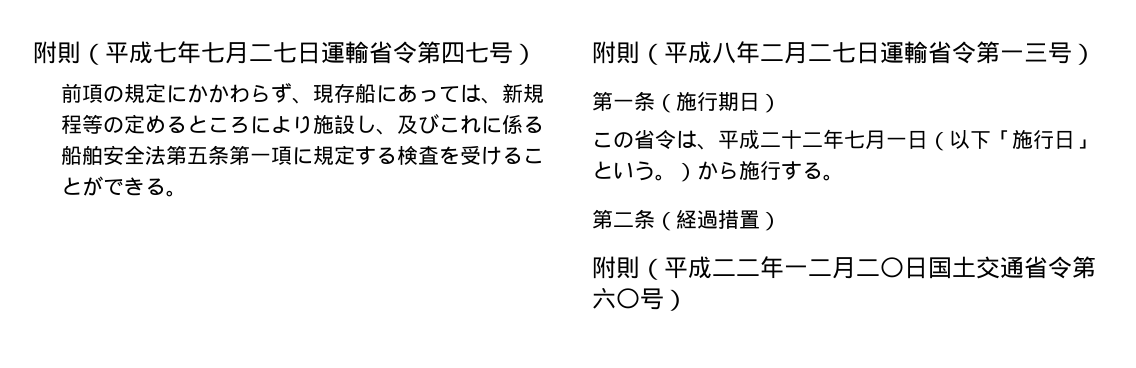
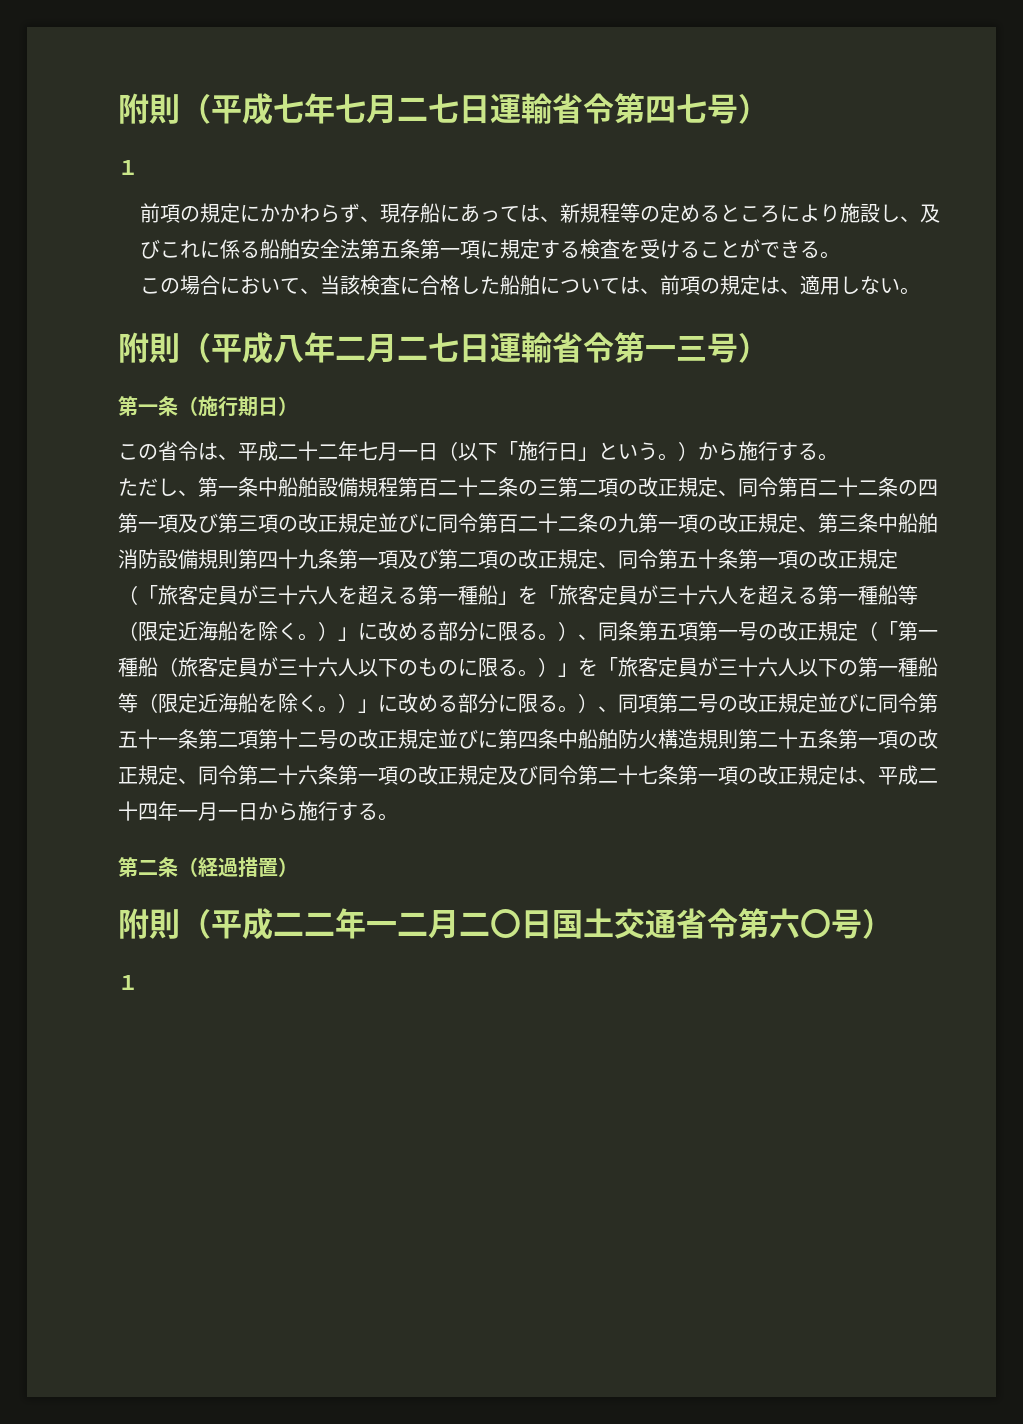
(537, 54) none -> [118,160,138,175] // １
(187, 193) none -> [140,275,921,295] // この場合において、当該検査に合格した船舶については、前項の規定は、適用しない。
(844, 177) none -> [118,477,938,498] [118,513,938,533] [118,549,898,570] [118,585,918,605] [118,621,938,641] [118,657,938,677] [118,693,938,713] [118,729,938,749] [118,765,938,785] [118,801,398,821] // ただし、第一条中船舶設備規程第百二十二条の三第二項の改正規定、同令第百二十二条の四第一項及び第三項の改正規定並びに同令第百二十二条の九第一項の改正規定、第三条中船舶消防設備規則第四十九条第一項及び第二項の改正規定、同令第五十条第一項の改正規定（「旅客定員が三十六人を超える第一種船」を「旅客定員が三十六人を超える第一種船等（限定近海船を除く。）」に改める部分に限る。）、同条第五項第一号の改正規定（「第一種船（旅客定員が三十六人以下のものに限る。）」を「旅客定員が三十六人以下の第一種船等（限定近海船を除く。）」に改める部分に限る。）、同項第二号の改正規定並びに同令第五十一条第二項第十二号の改正規定並びに第四条中船舶防火構造規則第二十五条第一項の改正規定、同令第二十六条第一項の改正規定及び同令第二十七条第一項の改正規定は、平成二十四年一月一日から施行する。
(688, 300) none -> [118,975,138,990] // １

